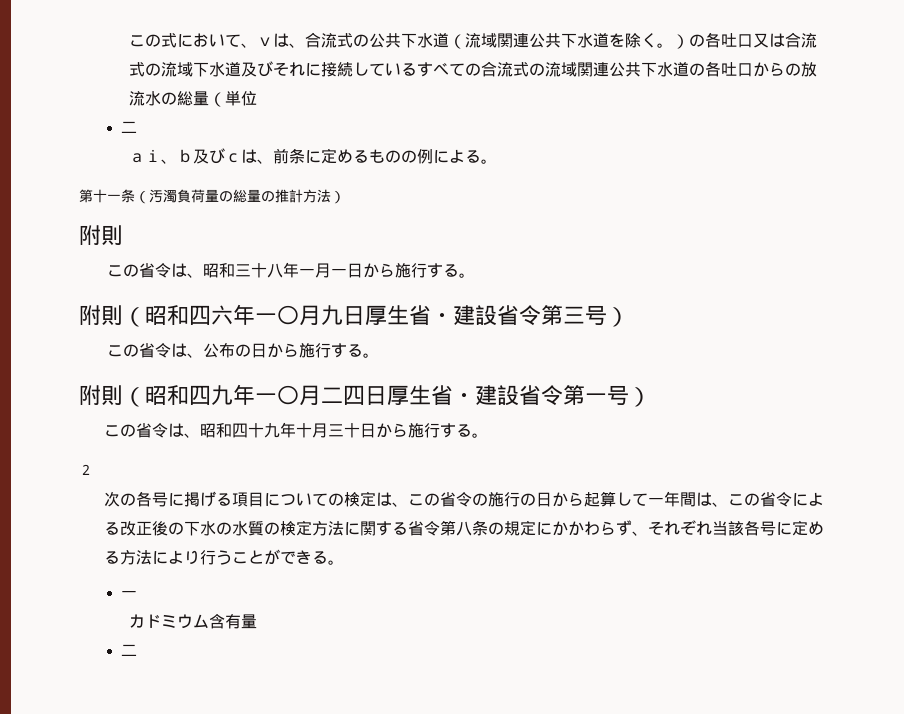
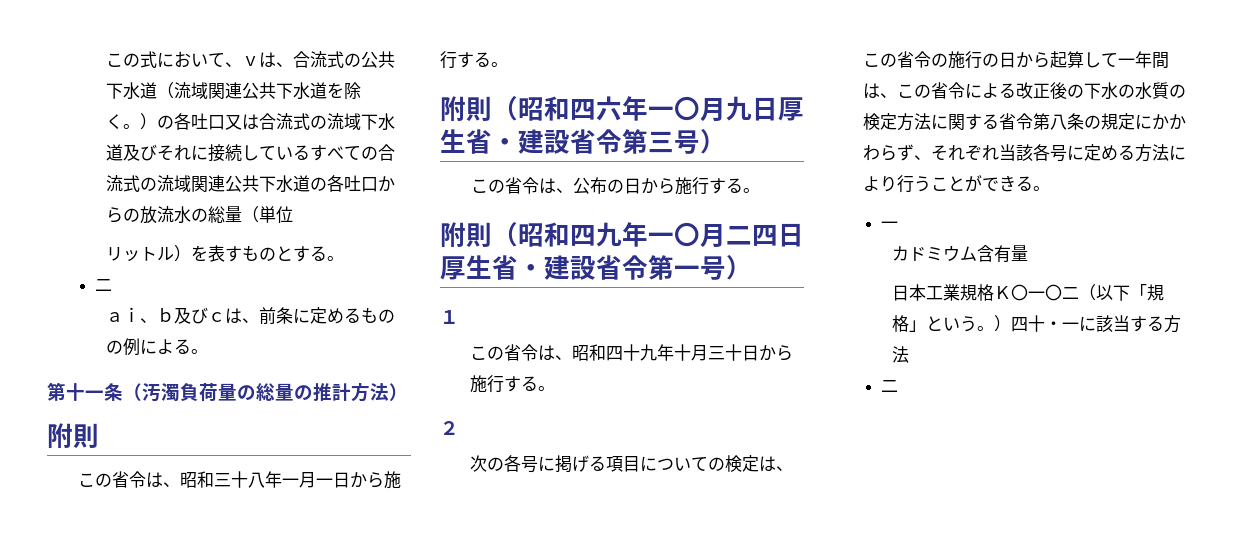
(257, 98) none -> [106,245,345,262] // リットル）を表すものとする。
(651, 397) none -> [440,310,459,324] // １
(257, 621) none -> [892,284,1165,301] [892,315,1182,333] [892,346,910,363] // 日本工業規格Ｋ〇一〇二（以下「規格」という。）四十・一に該当する方法

